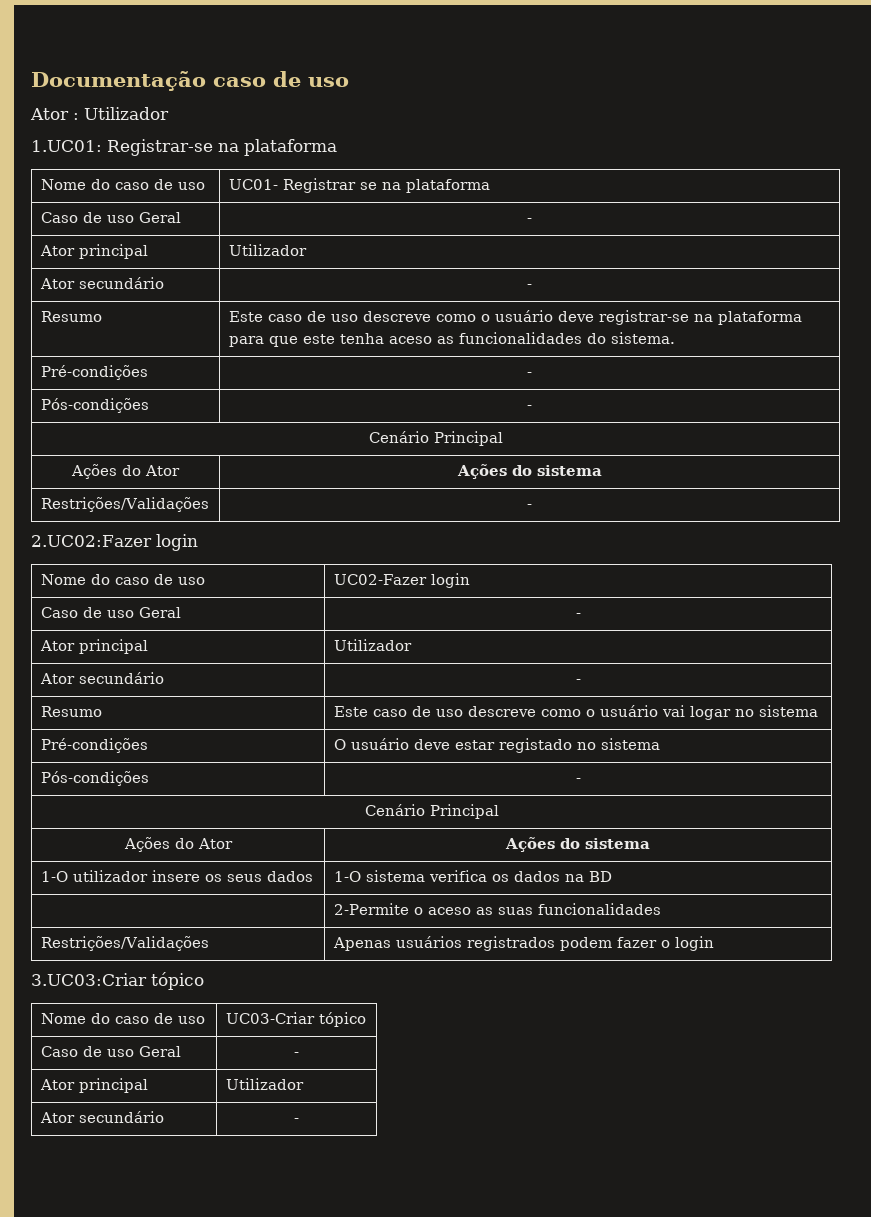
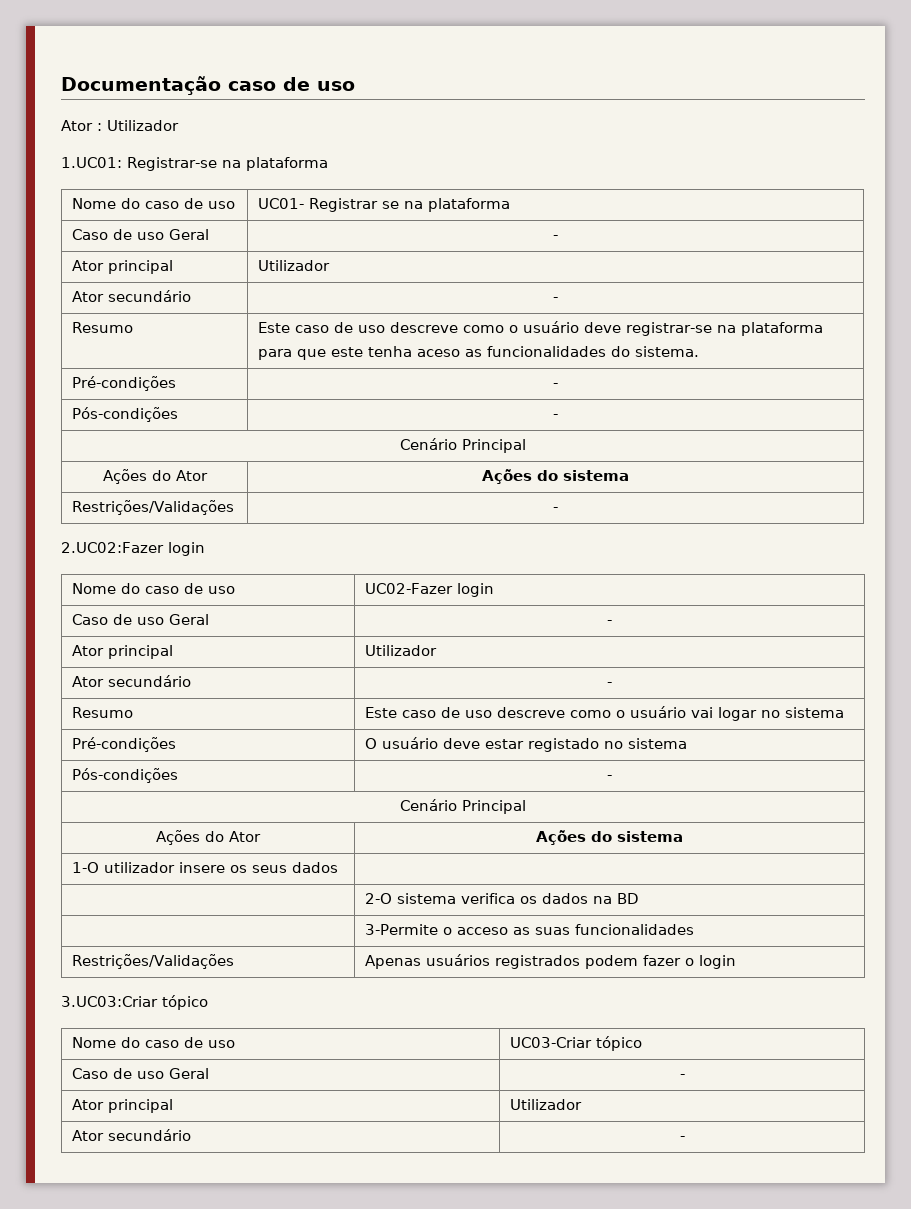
[333,871,361,882] 1-O -> [365,893,393,904] // | 2-O
[333,903,471,915] 2-Permite o aceso -> [365,924,509,935] 3-Permite o acceso

